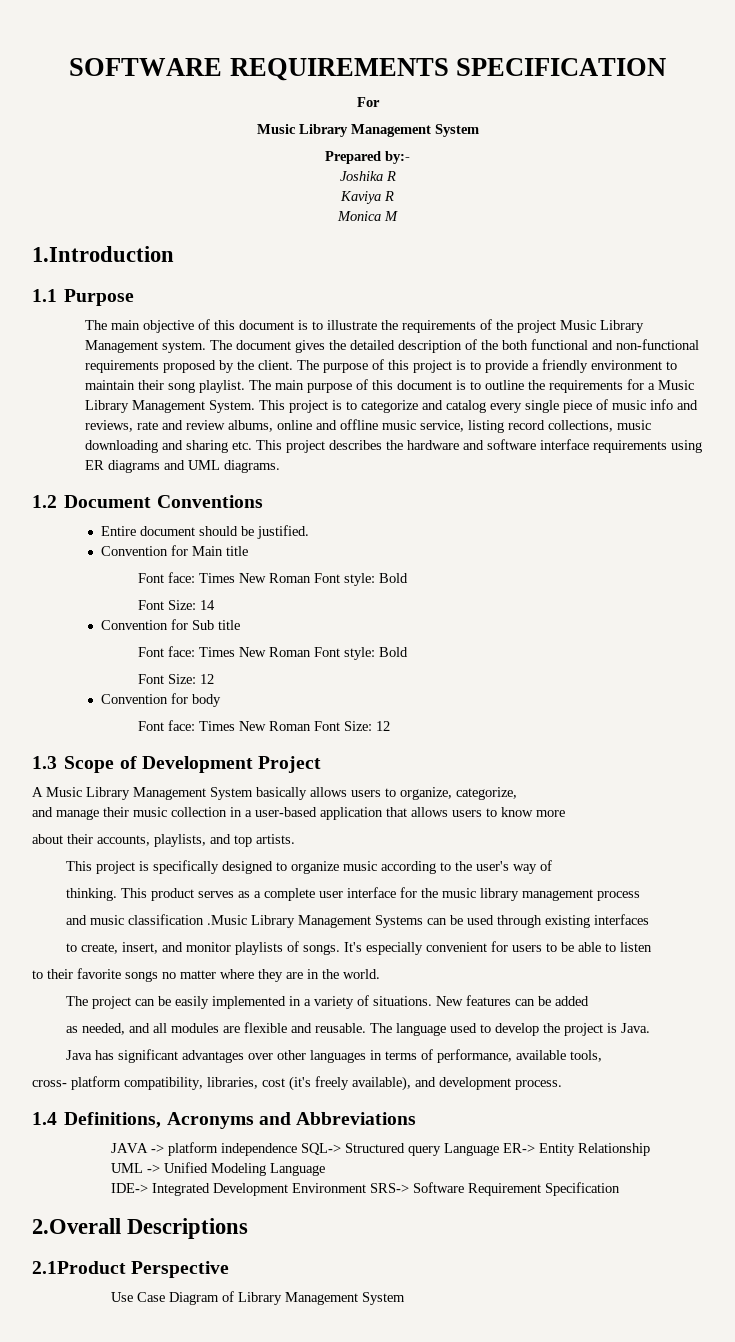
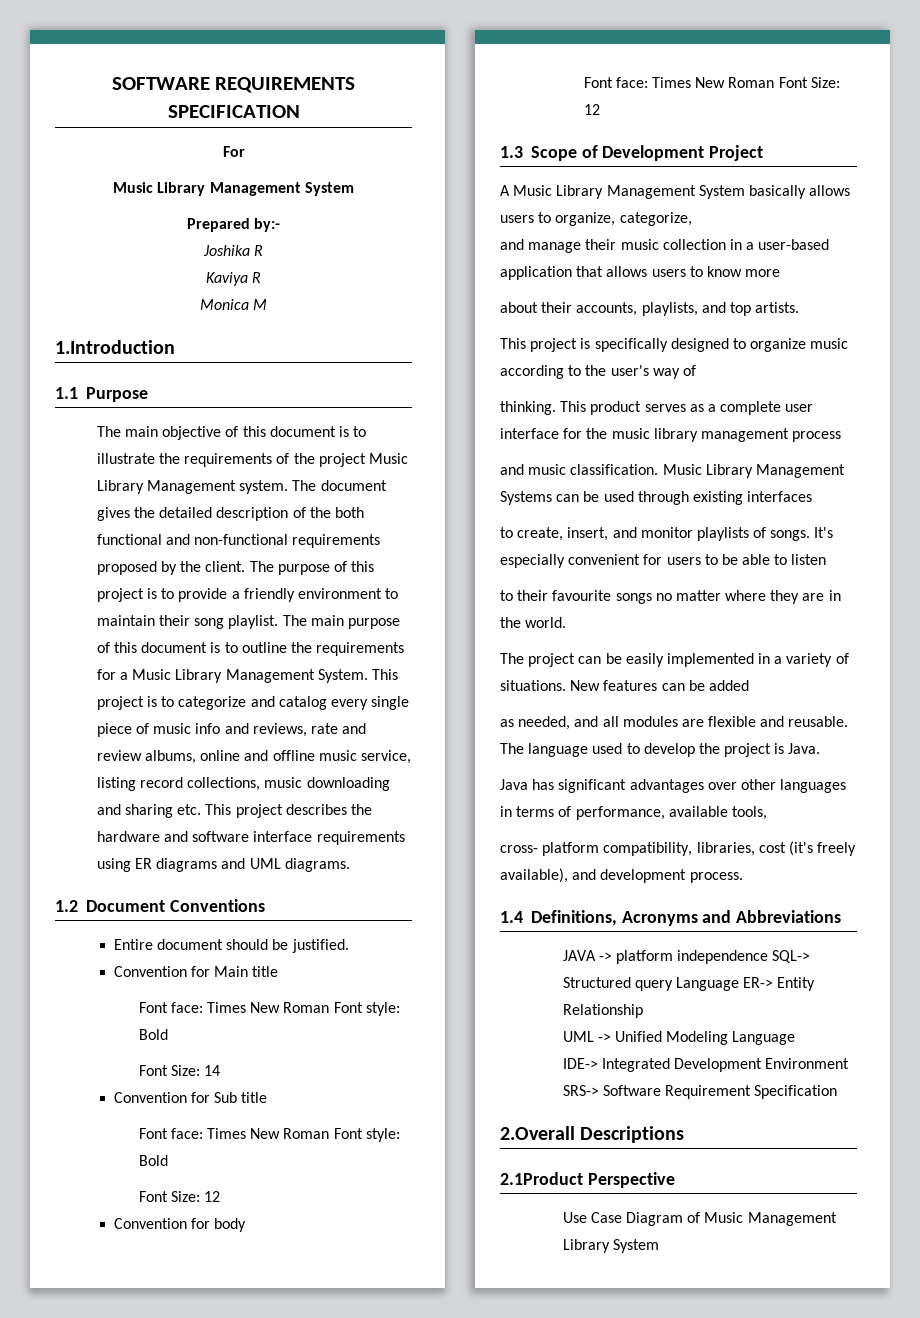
[127,914,247,925] classification .Music -> [570,464,702,475] classification. Music
[77,968,121,979] favorite -> [552,590,612,601] favourite
[238,1292,359,1305] Library Management -> [704,1212,837,1226] [562,1239,610,1253] Music Management Library

